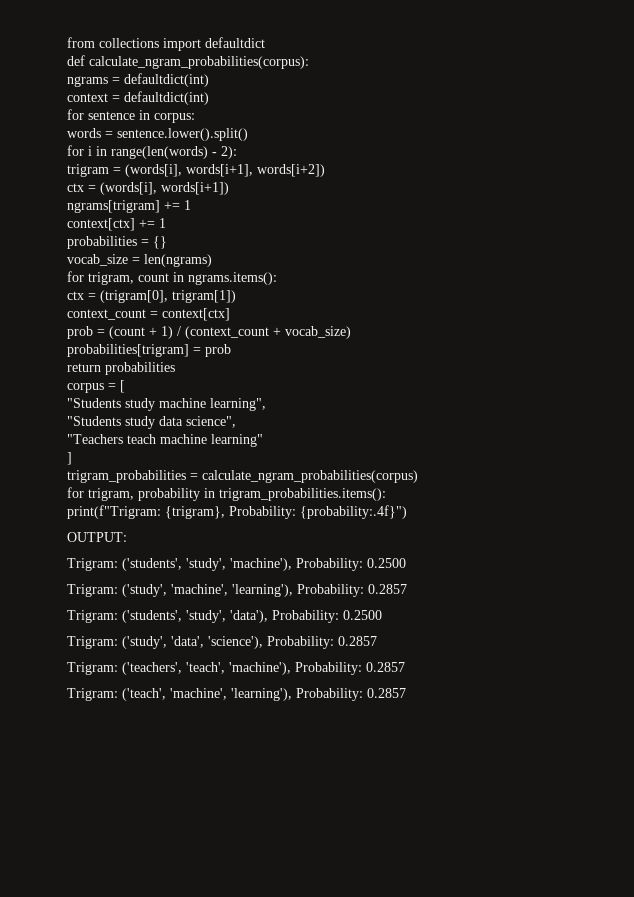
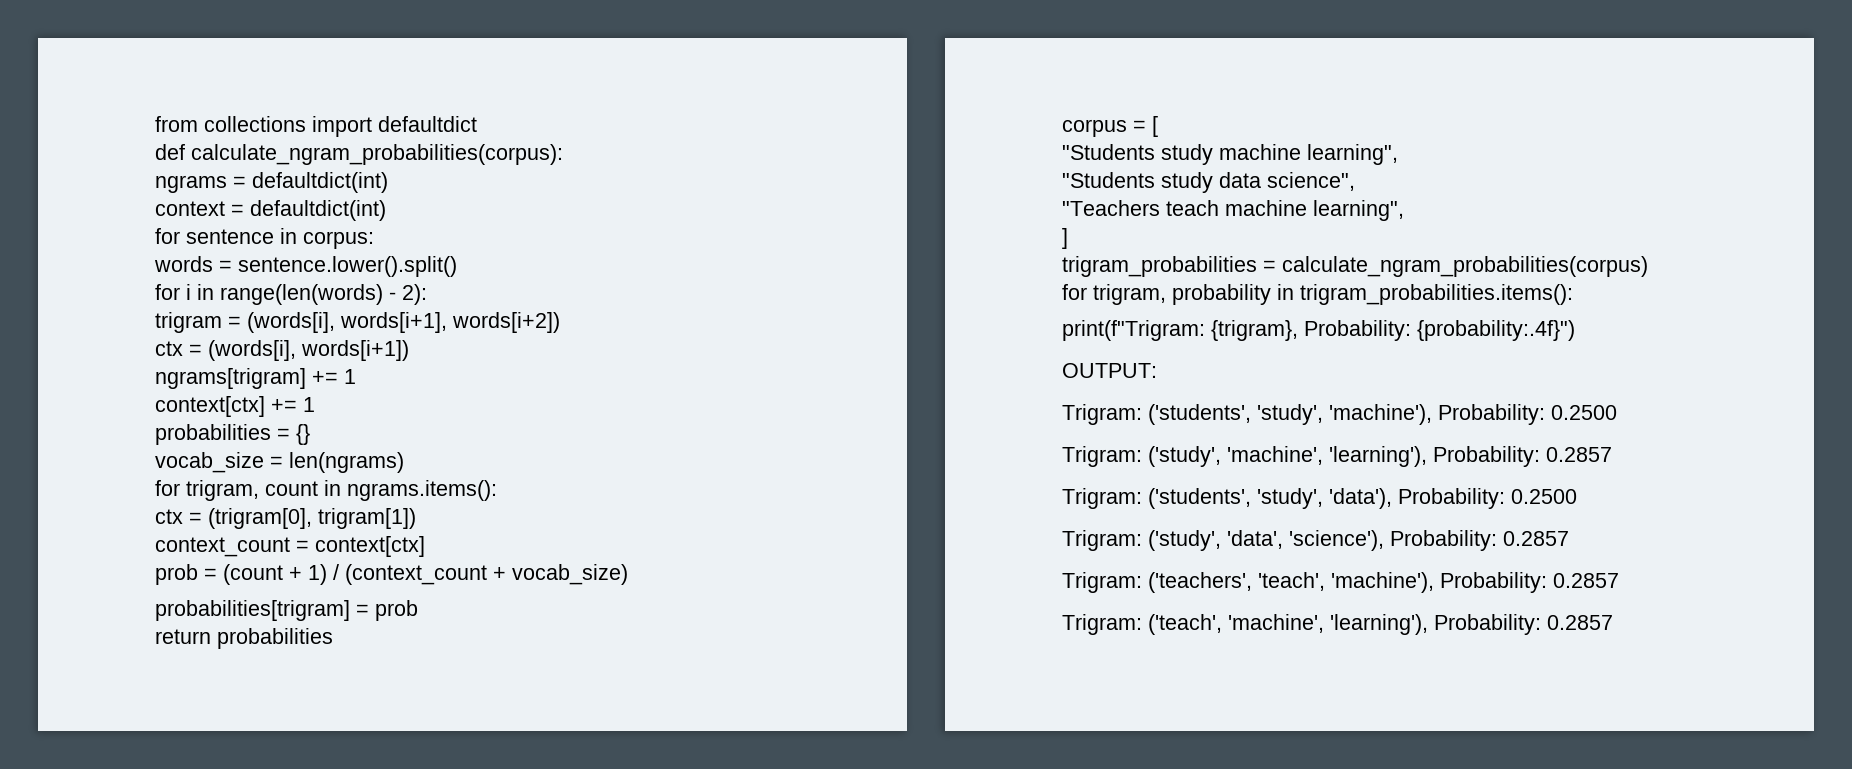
[211,434,263,447] learning" -> [1313,200,1404,221] learning",

